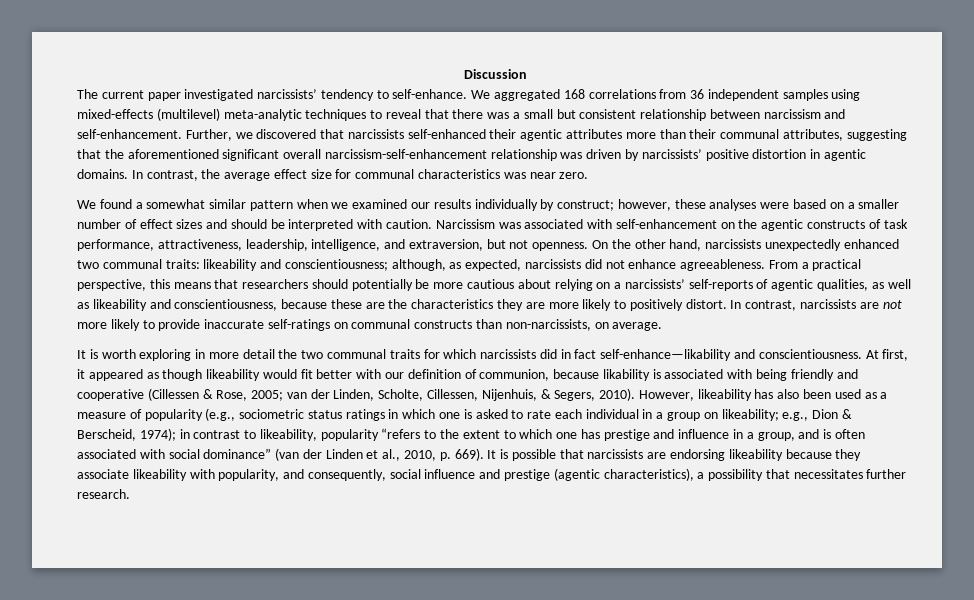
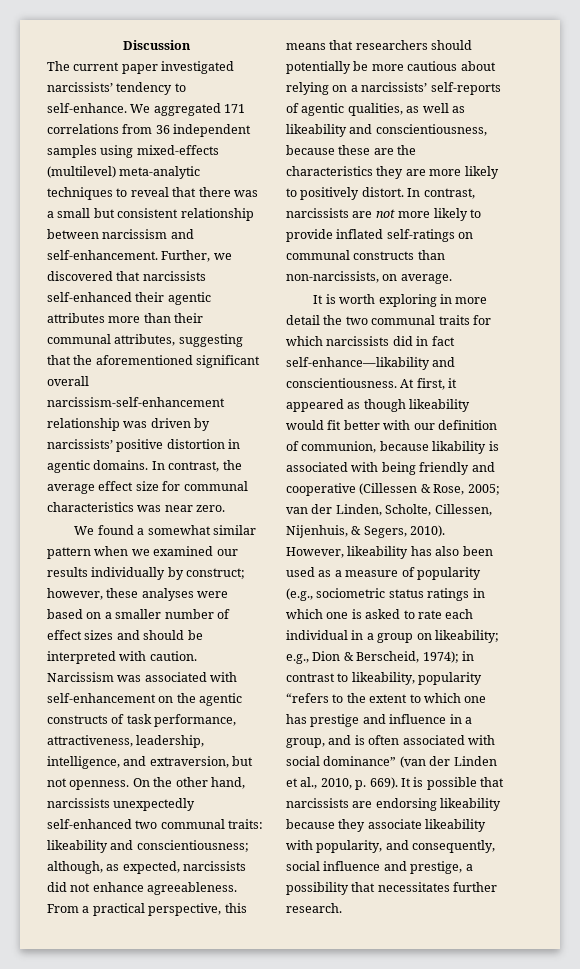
[563,89,585,99] 168 -> [224,104,246,113] 171
[843,239,899,249] enhanced -> [47,819,132,829] self-enhanced
[204,319,265,329] inaccurate -> [336,229,384,239] inflated
[504,468,694,481] prestige (agentic characteristics), -> [410,861,463,874] prestige,

